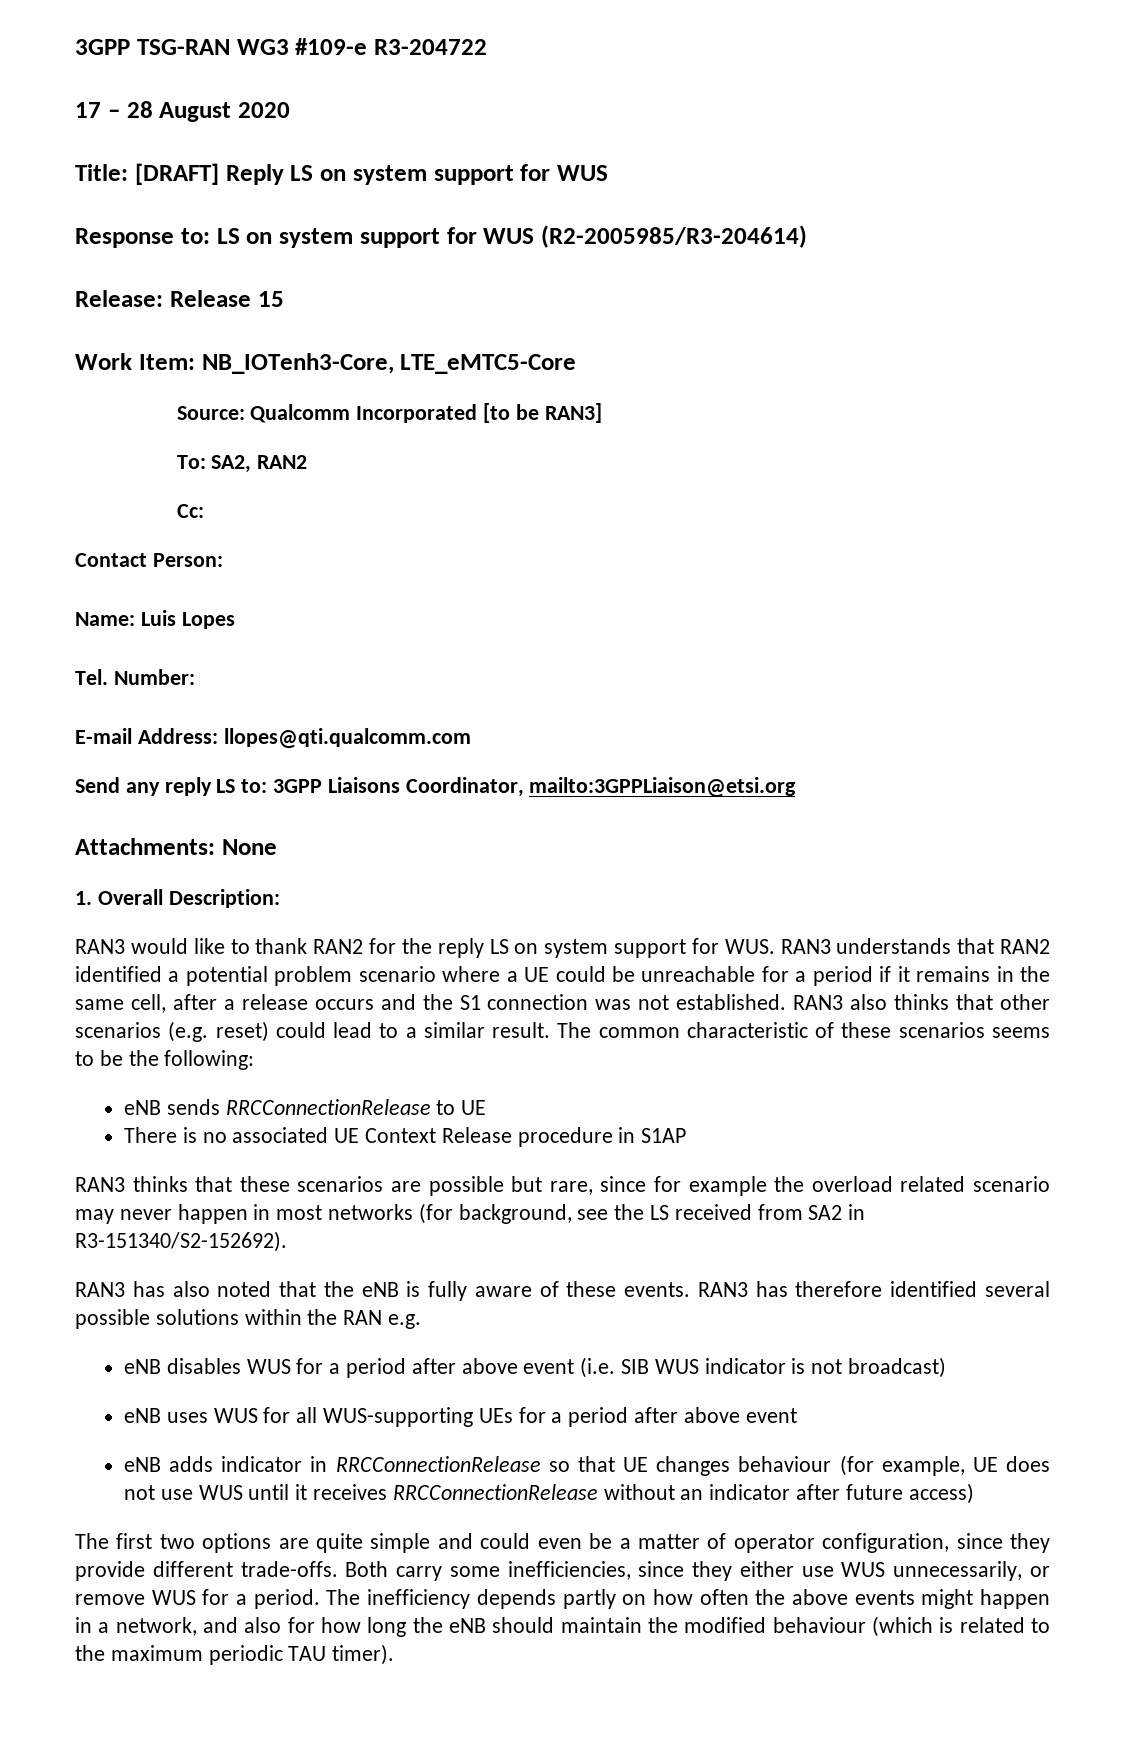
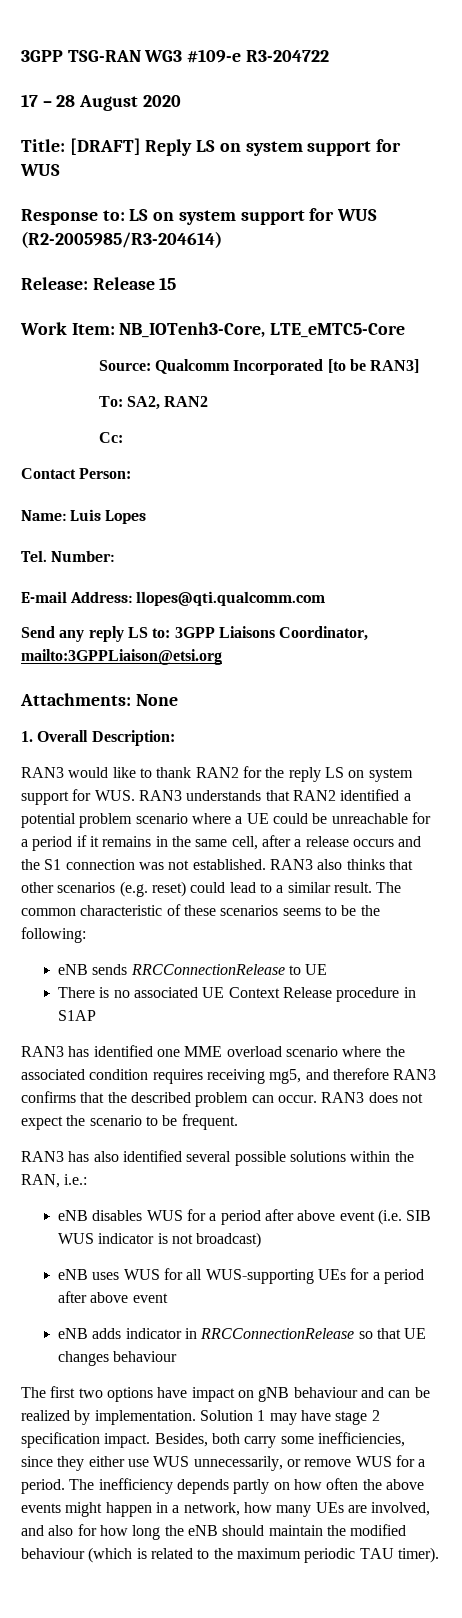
[132,1176,1051,1196] [75,1203,866,1224] [75,1231,287,1252] [75,1281,883,1301] thinks that these scenarios are possible but rare, since for example the overload related scenario may never happen in most networks (for background, see the LS received from SA2 in R3-151340/S2-152692). // RAN3 has also noted that the eNB is fully aware of these events. RAN3 has therefore -> [68,1045,405,1057] [21,1068,437,1084] [21,1091,423,1107] [21,1114,238,1130] [21,1151,119,1162] has identified one MME overload scenario where the associated condition requires receiving mg5, and therefore RAN3 confirms that the described problem can occur. RAN3 does not expect the scenario to be frequent. // RAN3 has also
[343,1310,422,1329] RAN e.g. -> [21,1174,88,1188] RAN, i.e.:
[839,1455,1051,1476] [124,1483,974,1504] [75,1533,1050,1553] [75,1561,389,1581] (for example, UE does not use WUS until it receives RRCConnectionRelease without an indicator after future access) // The first two options are quite simple and could even be a matter of operator configuration, since they provide different trade-offs. Both -> [21,1386,430,1402] [21,1410,380,1425] [21,1432,240,1448] // The first two options have impact on gNB behaviour and can be realized by implementation. Solution 1 may have stage 2 specification impact. Besides, both
(197, 1626) none -> [243,1502,431,1517] how many UEs are involved,

